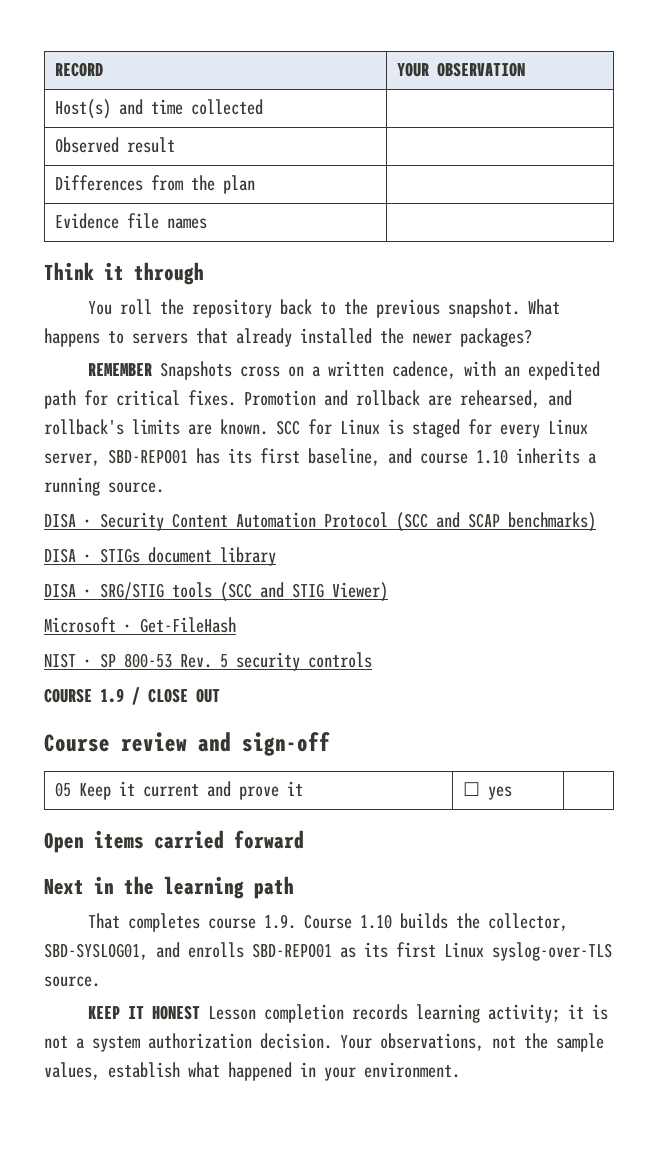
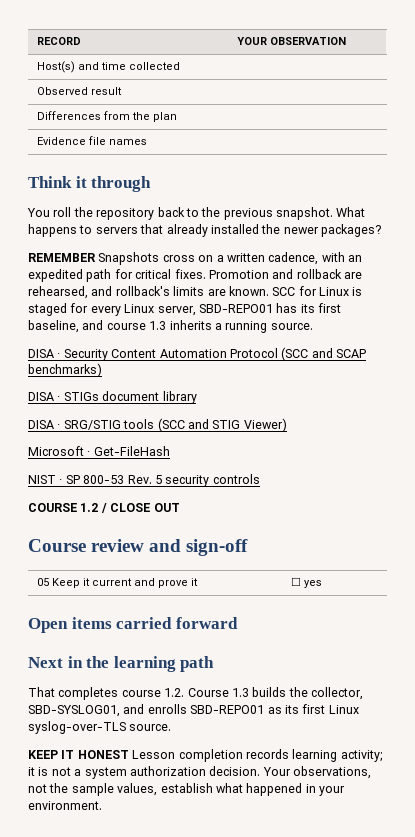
[476,449,508,464] 1.10 -> [149,321,167,330] 1.3
[100,688,124,703] 1.9 -> [80,503,99,512] 1.2
[264,914,393,929] 1.9. Course 1.10 -> [164,688,249,697] 1.2. Course 1.3

